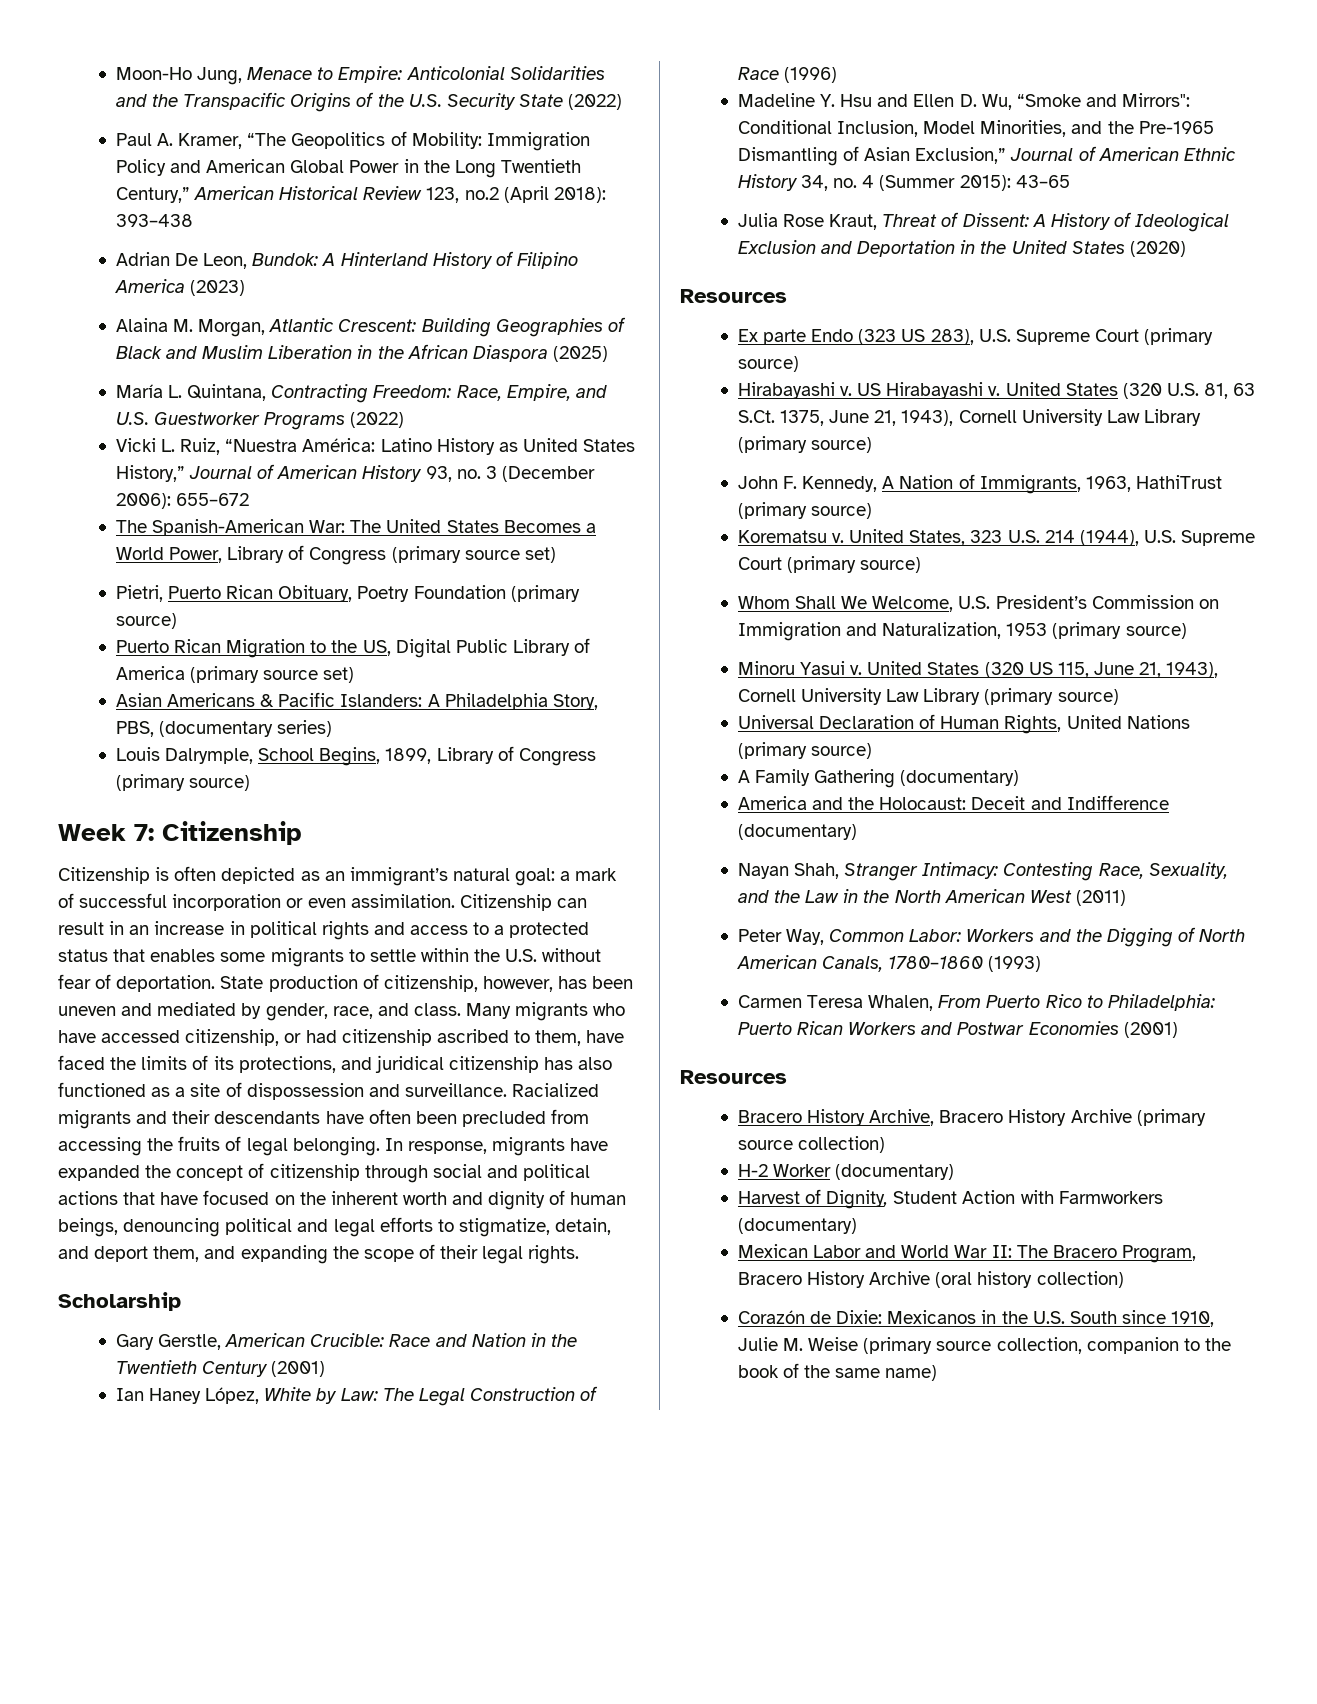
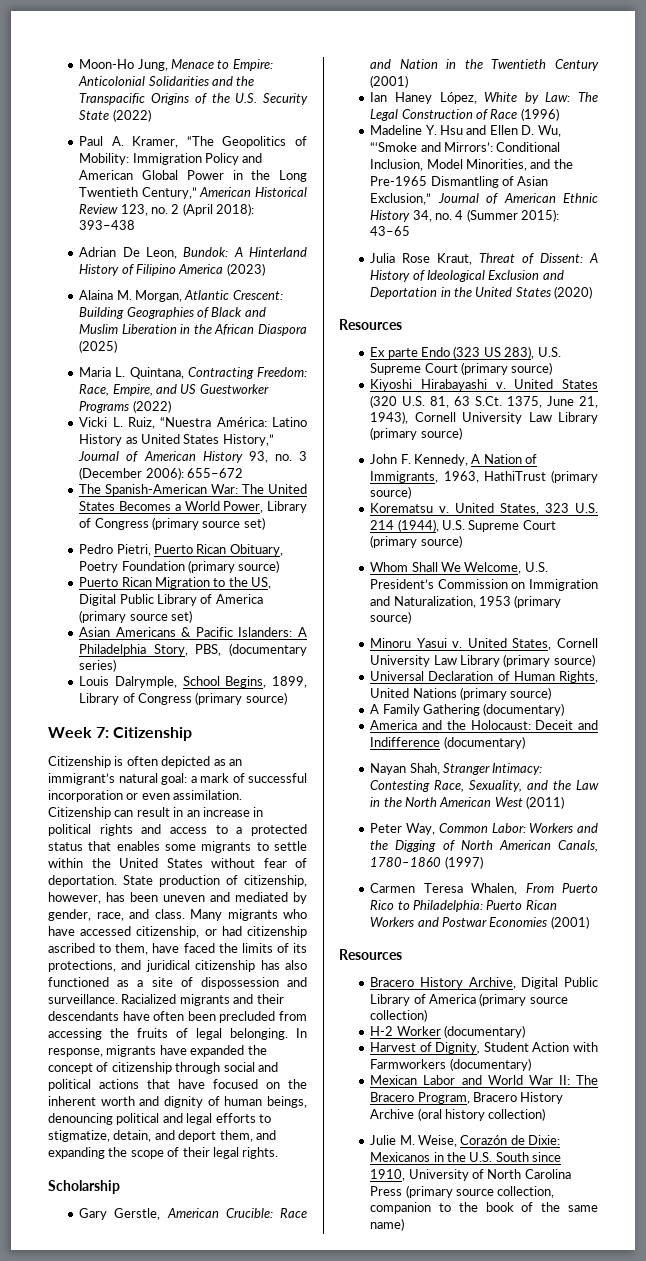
[464,187,499,200] no.2 -> [151,204,180,214] no. 2
[115,384,163,398] María -> [79,367,112,377] Maria
[115,412,149,425] U.S. -> [180,384,197,394] US
(556, 555) none -> [79,544,114,554] Pedro
[505,949,538,962] U.S. -> [119,858,203,868] United States
[1016,93,1191,107] “Smoke and Mirrors": -> [370,142,494,152] “‘Smoke and Mirrors’:
[737,382,882,399] Hirabayashi v. US -> [370,379,413,391] Kiyoshi
[927,662,1219,678] States (320 US 115, June 21, 1943), -> [512,638,552,650] States,
[988,956,1042,972] (1993) -> [444,856,483,869] (1997)
[939,1109,1132,1126] Bracero History Archive -> [521,977,598,989] [370,994,477,1006] Digital Public Library of America
(1124, 1279) none -> [370,1135,458,1147] Julie M. Weise,
[737,1337,859,1351] Julie M. Weise -> [408,1169,571,1181] [370,1186,403,1196] University of North Carolina Press

